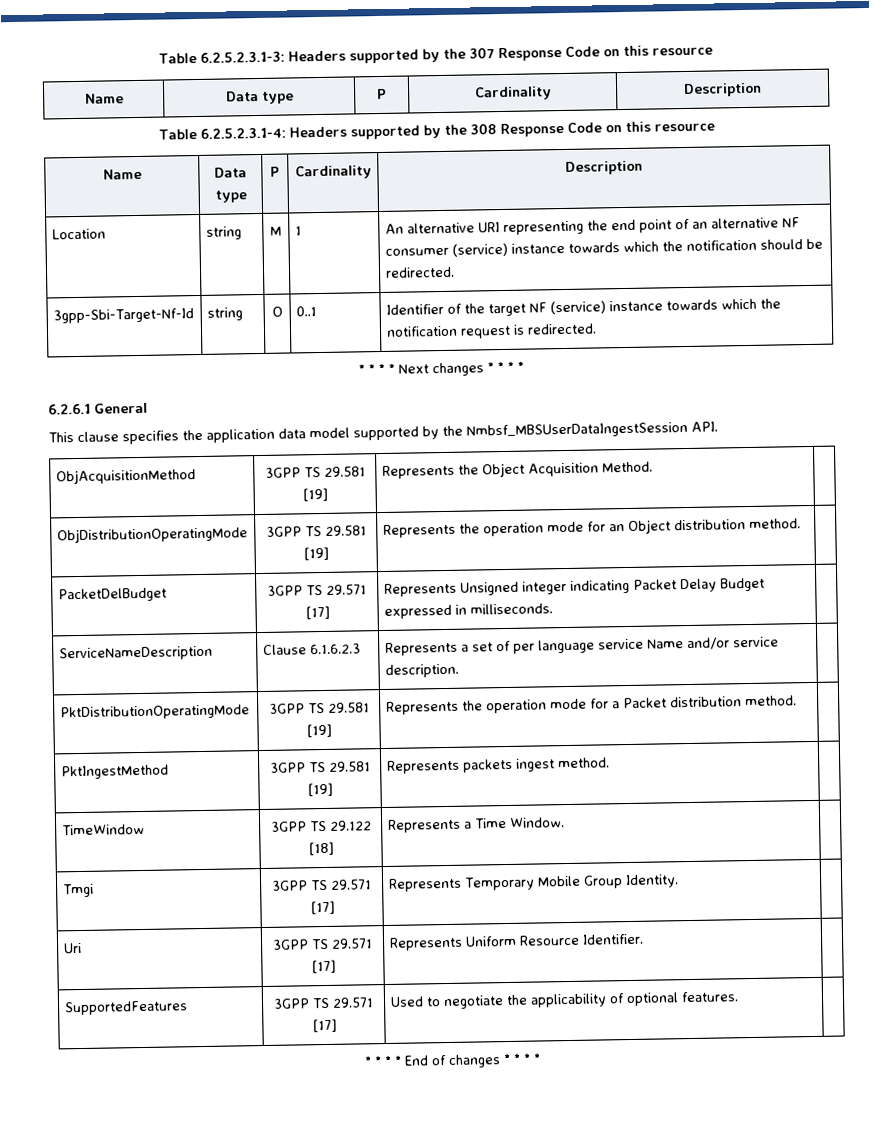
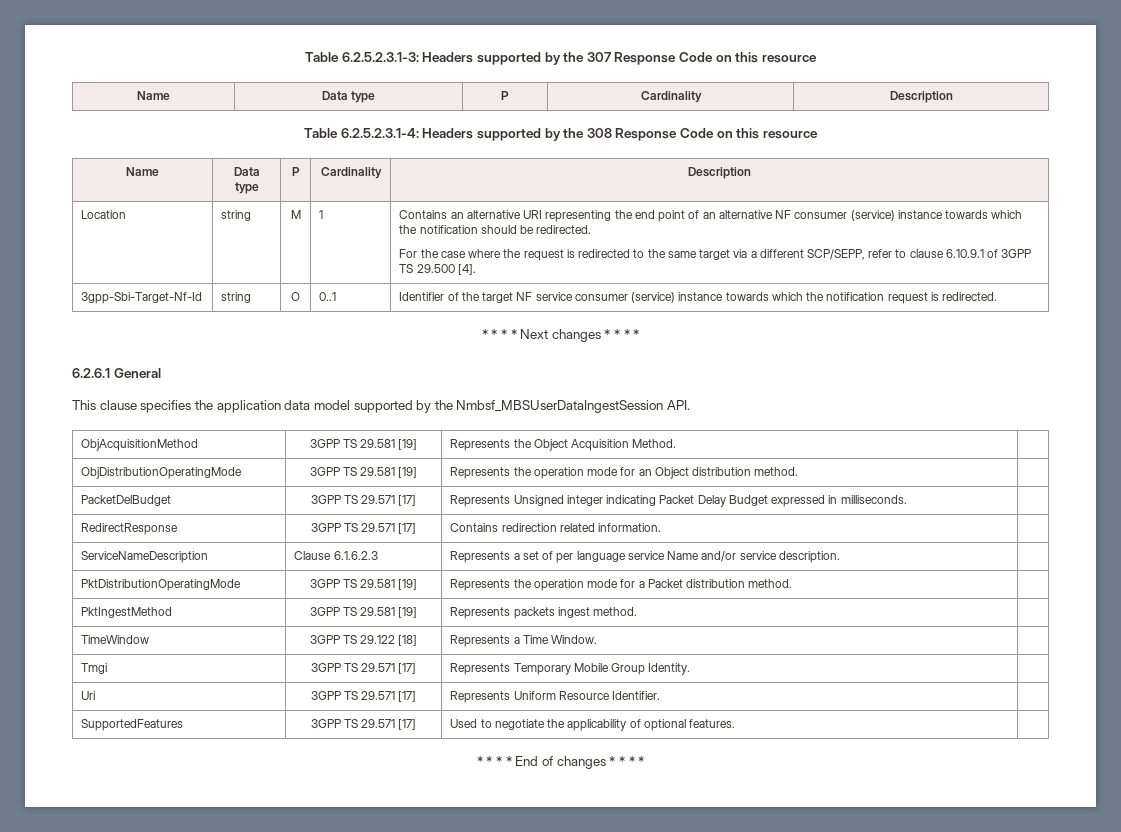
[384,223,404,234] An -> [399,210,464,219] Contains an
(455, 272) none -> [399,249,1032,261] [399,264,476,275] // For the case where the request is redirected to the same target via a different SCP/SEPP, refer to clause 6.10.9.1 of 3GPP TS 29.500 [4].
(547, 307) none -> [535,292,628,301] service consumer
(553, 609) none -> [81,523,179,535] [310,523,417,534] [450,523,662,532] // RedirectResponse | 3GPP TS 29.571 [17] | Contains redirection related information. |

